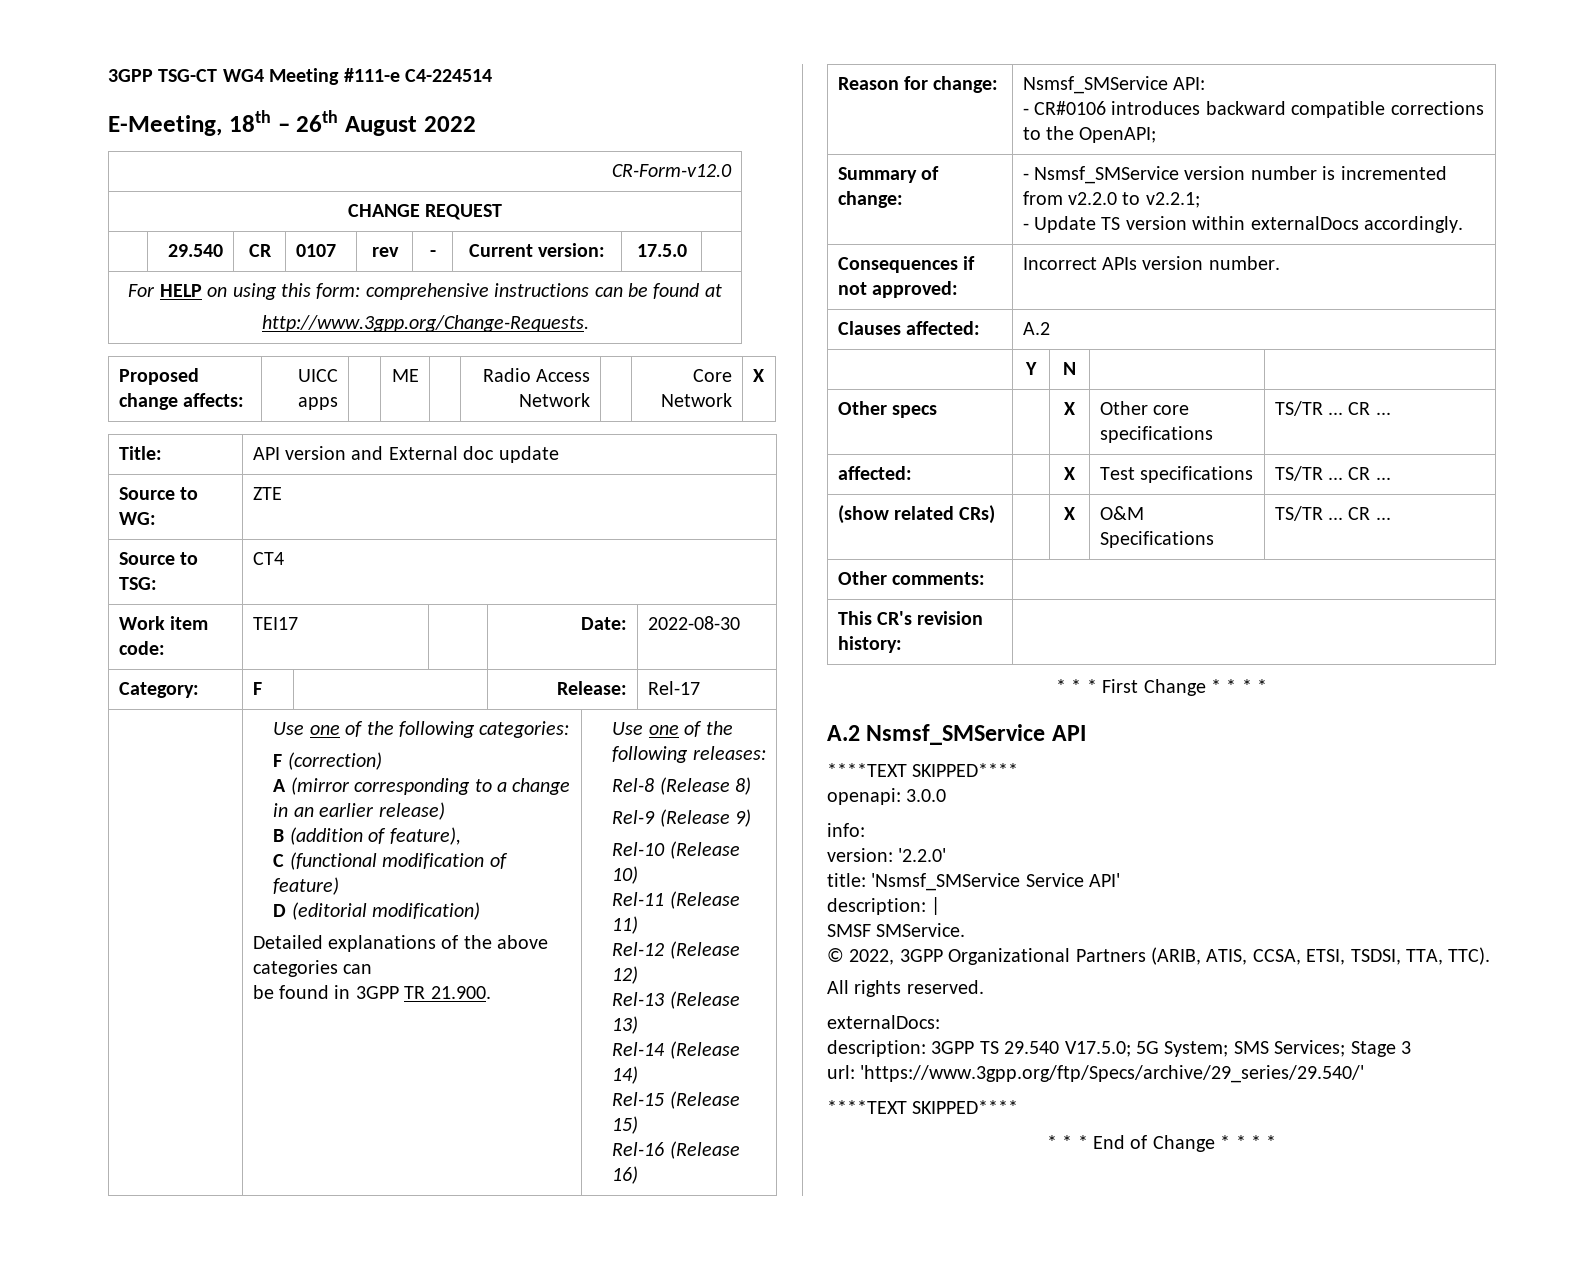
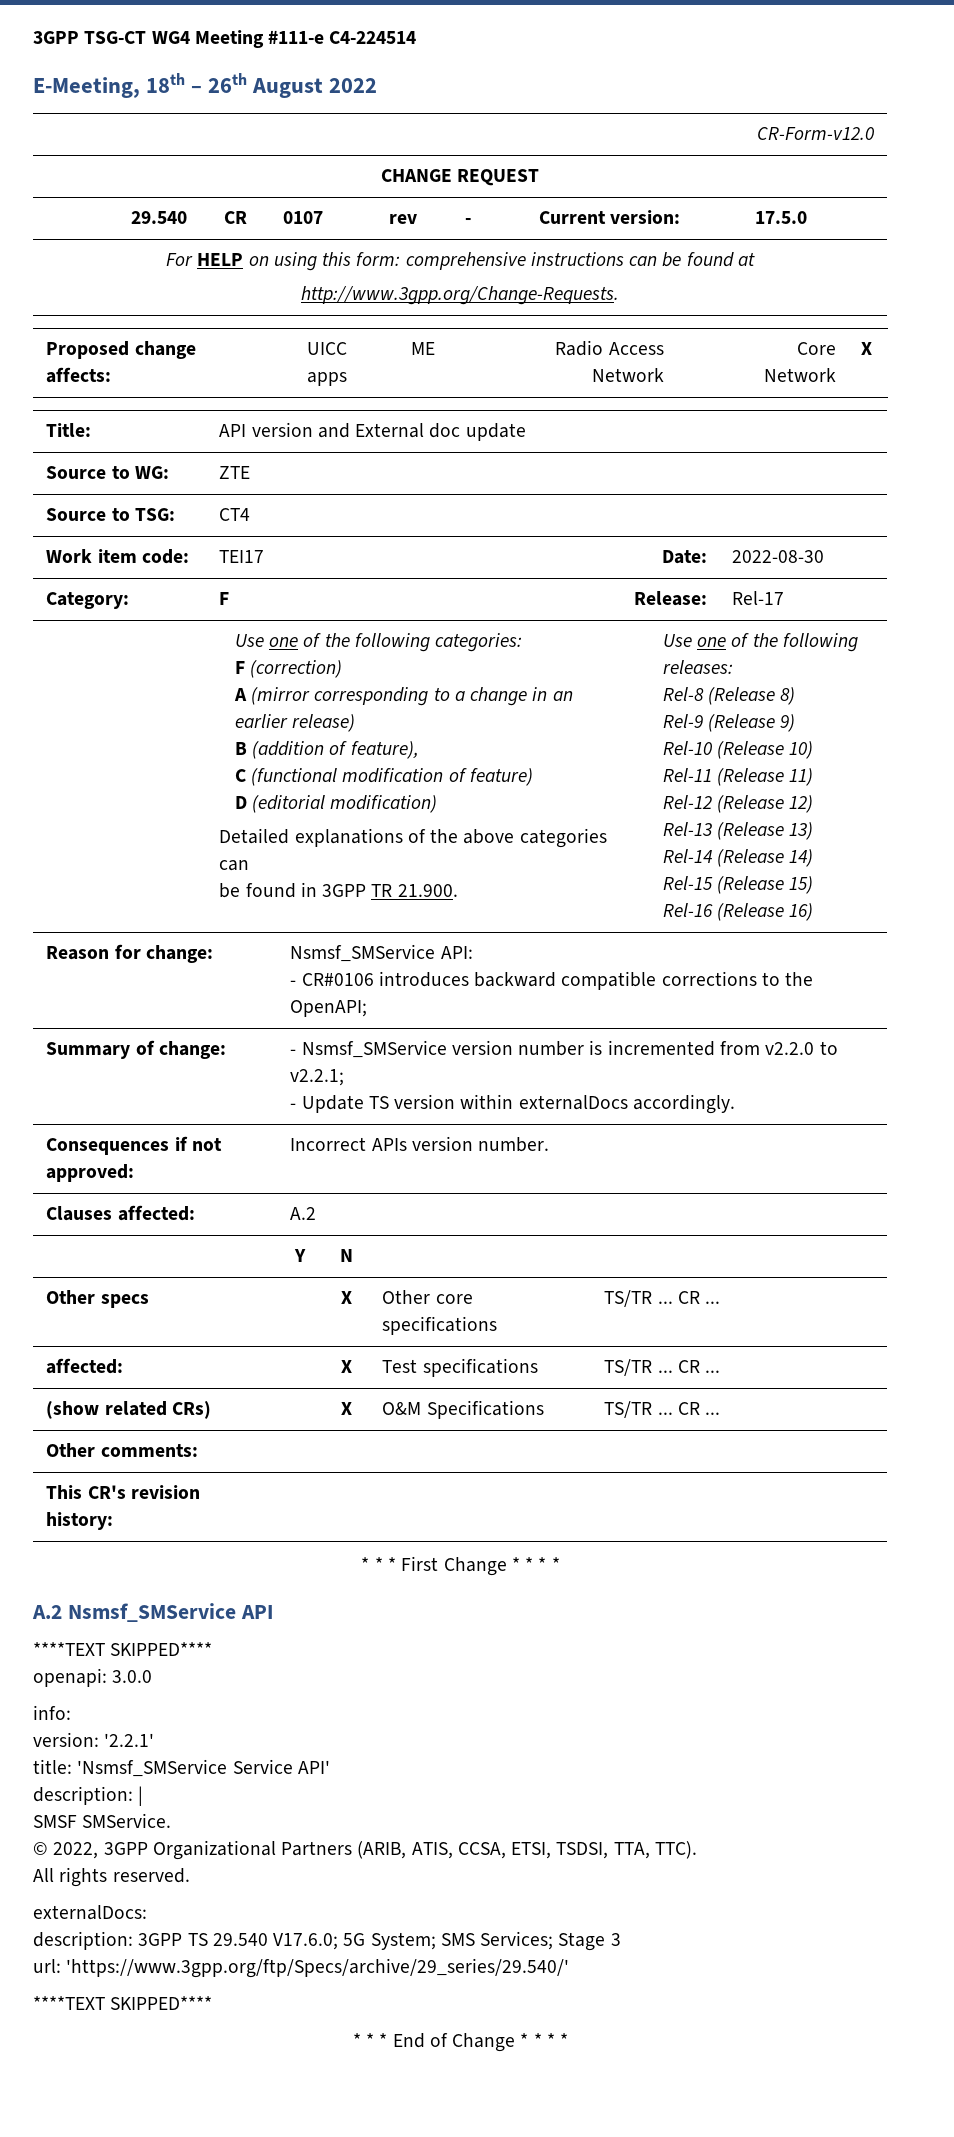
[898,848,947,862] '2.2.0' -> [104,1733,155,1747] '2.2.1'
[1064,1041,1131,1057] V17.5.0; -> [273,1933,339,1950] V17.6.0;

